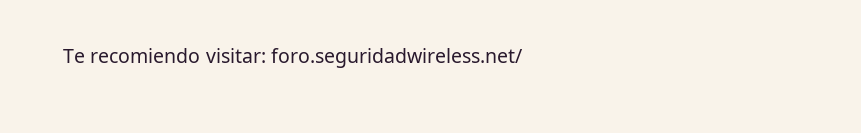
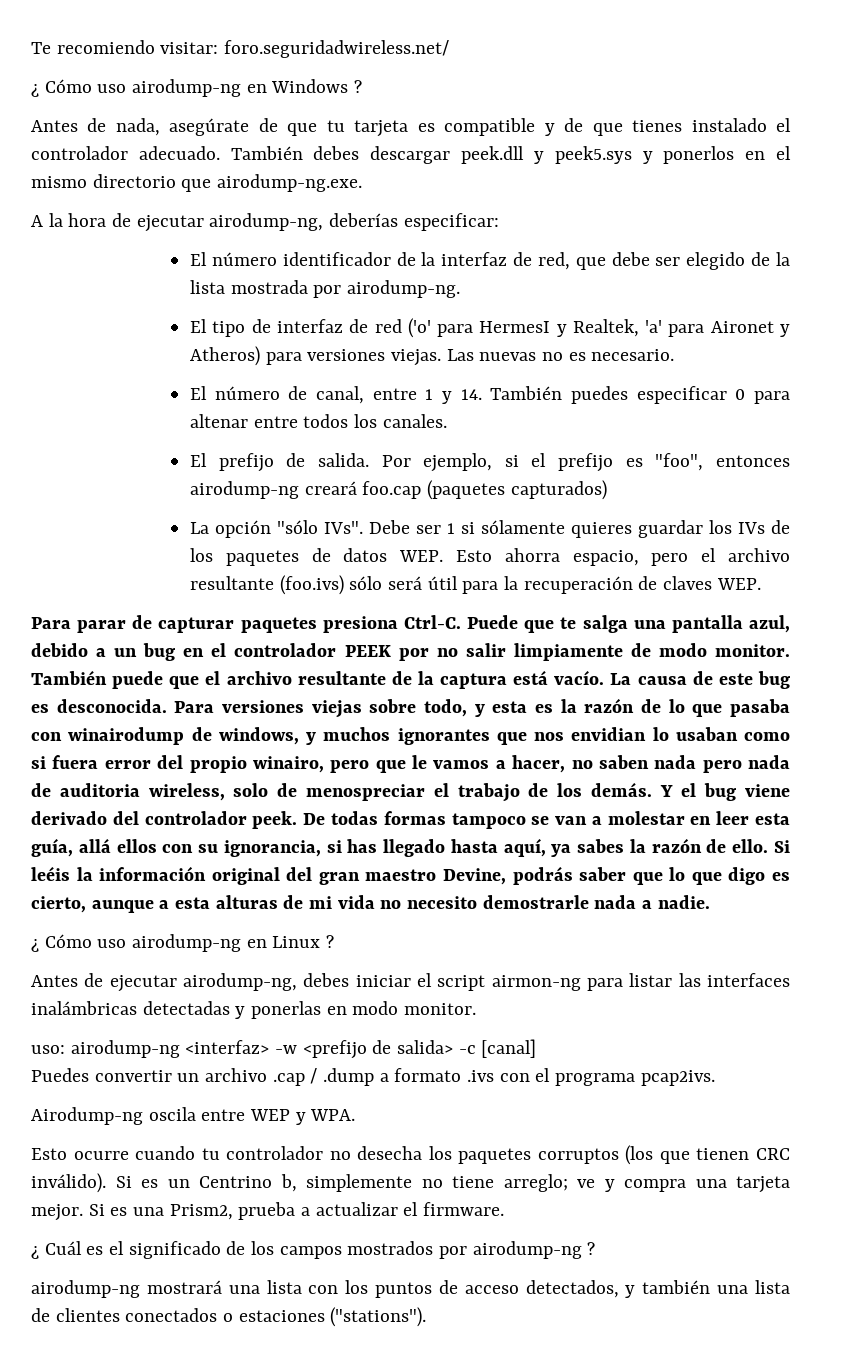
(523, 58) none -> [31,79,363,97] [31,118,791,137] [31,146,792,164] [31,174,363,192] [31,213,499,232] [190,252,790,270] [190,280,461,298] [190,318,791,338] [190,346,675,366] [190,386,791,404] [190,414,447,428] [190,453,791,472] [190,480,607,500] [190,520,791,538] [190,548,790,566] [190,575,761,595] [31,615,791,633] [31,643,790,661] [31,670,790,689] [31,698,790,718] [31,727,790,745] [31,755,790,773] [31,782,791,802] [31,811,791,829] [31,838,790,857] [31,866,790,885] [31,895,710,913] [31,934,335,952] [31,973,790,992] [31,1001,477,1019] [31,1039,537,1059] [31,1068,715,1086] [31,1107,356,1125] [31,1145,791,1165] [31,1173,790,1193] [31,1202,505,1221] [31,1241,596,1259] [31,1280,790,1298] [31,1307,427,1327] // ¿ Cómo uso airodump-ng en Windows ? // Antes de nada, asegúrate de que tu tarjeta es compatible y de que tienes instalado el controlador adecuado. También debes descargar peek.dll y peek5.sys y ponerlos en el mismo directorio que airodump-ng.exe. // A la hora de ejecutar airodump-ng, deberías especificar: // El número identificador de la interfaz de red, que debe ser elegido de la lista mostrada por airodump-ng. // El tipo de interfaz de red ('o' para HermesI y Realtek, 'a' para Aironet y Atheros) para versiones viejas. Las nuevas no es necesario. // El número de canal, entre 1 y 14. También puedes especificar 0 para altenar entre todos los canales. // El prefijo de salida. Por ejemplo, si el prefijo es "foo", entonces airodump-ng creará foo.cap (paquetes capturados) // La opción "sólo IVs". Debe ser 1 si sólamente quieres guardar los IVs de los paquetes de datos WEP. Esto ahorra espacio, pero el archivo resultante (foo.ivs) sólo será útil para la recuperación de claves WEP. // Para parar de capturar paquetes presiona Ctrl-C. Puede que te salga una pantalla azul, debido a un bug en el controlador PEEK por no salir limpiamente de modo monitor. También puede que el archivo resultante de la captura está vacío. La causa de este bug es desconocida. Para versiones viejas sobre todo, y esta es la razón de lo que pasaba con winairodump de windows, y muchos ignorantes que nos envidian lo usaban como si fuera error del propio winairo, pero que le vamos a hacer, no saben nada pero nada de auditoria wireless, solo de menospreciar el trabajo de los demás. Y el bug viene derivado del controlador peek. De todas formas tampoco se van a molestar en leer esta guía, allá ellos con su ignorancia, si has llegado hasta aquí, ya sabes la razón de ello. Si leéis la información original del gran maestro Devine, podrás saber que lo que digo es cierto, aunque a esta alturas de mi vida no necesito demostrarle nada a nadie. // ¿ Cómo uso airodump-ng en Linux ? // Antes de ejecutar airodump-ng, debes iniciar el script airmon-ng para listar las interfaces inalámbricas detectadas y ponerlas en modo monitor. // uso: airodump-ng <interfaz> -w <prefijo de salida> -c [canal] // Puedes convertir un archivo .cap / .dump a formato .ivs con el programa pcap2ivs. // Airodump-ng oscila entre WEP y WPA. // Esto ocurre cuando tu controlador no desecha los paquetes corruptos (los que tienen CRC inválido). Si es un Centrino b, simplemente no tiene arreglo; ve y compra una tarjeta mejor. Si es una Prism2, prueba a actualizar el firmware. // ¿ Cuál es el significado de los campos mostrados por airodump-ng ? // airodump-ng mostrará una lista con los puntos de acceso detectados, y también una lista de clientes conectados o estaciones ("stations").

